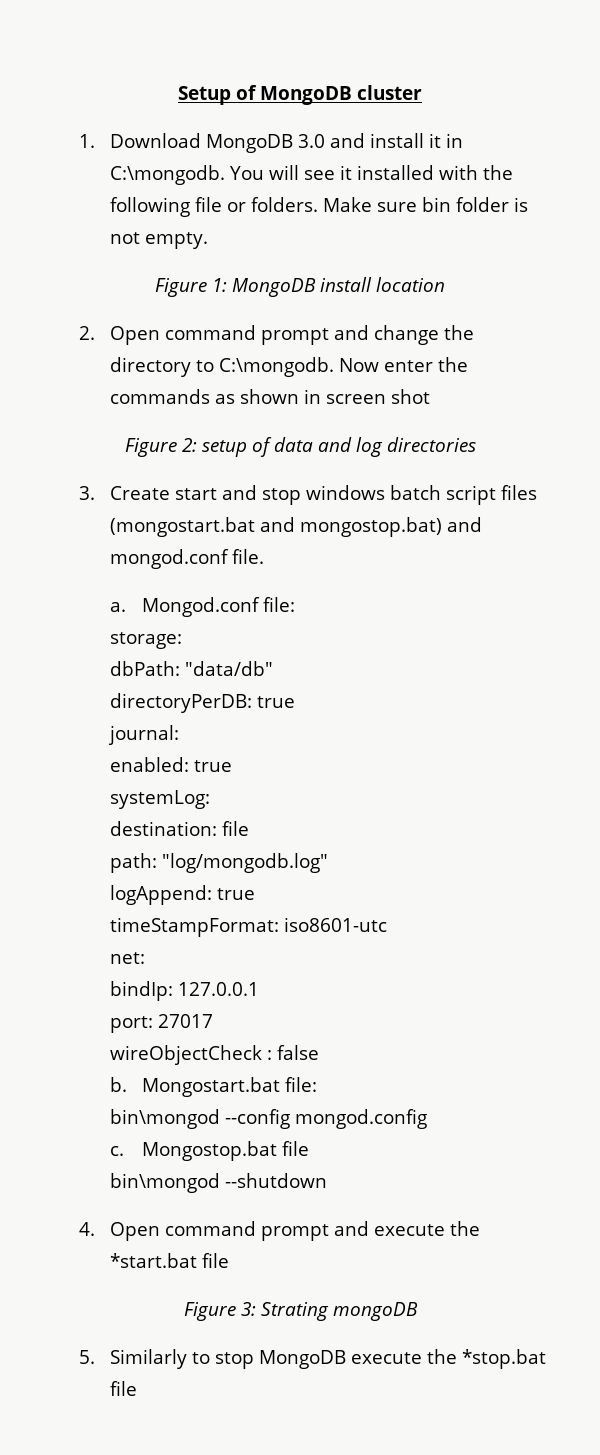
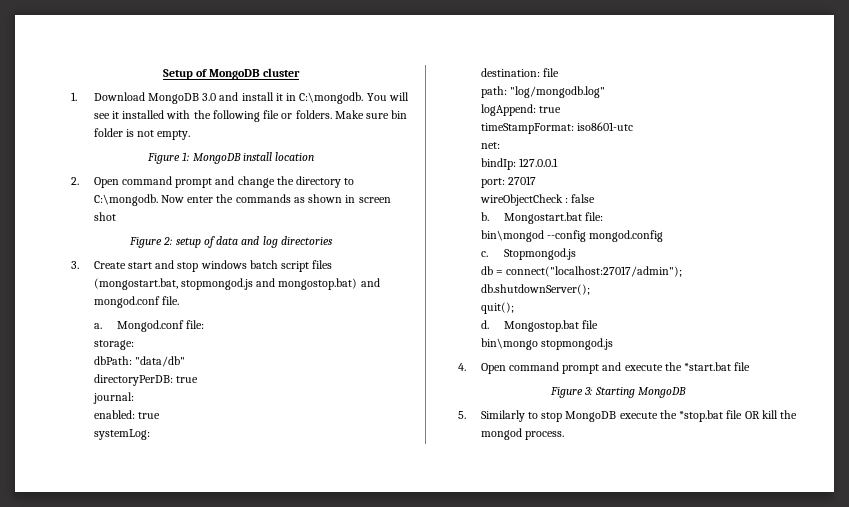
[110,517,256,537] (mongostart.bat -> [93,278,254,290] (mongostart.bat, stopmongod.js
(125, 1151) none -> [503,248,576,260] [480,266,683,277] [480,284,590,295] [480,302,514,314] [480,320,489,329] Stopmongod.js // db = connect("localhost:27017/admin"); // db.shutdownServer(); // quit(); // d.
[110,1173,328,1193] bin\mongod --shutdown -> [480,338,614,350] bin\mongo stopmongod.js
[260,1302,418,1321] Strating mongoDB -> [594,387,686,398] Starting MongoDB
(138, 1388) none -> [744,410,798,419] [480,428,565,440] OR kill the mongod process.

